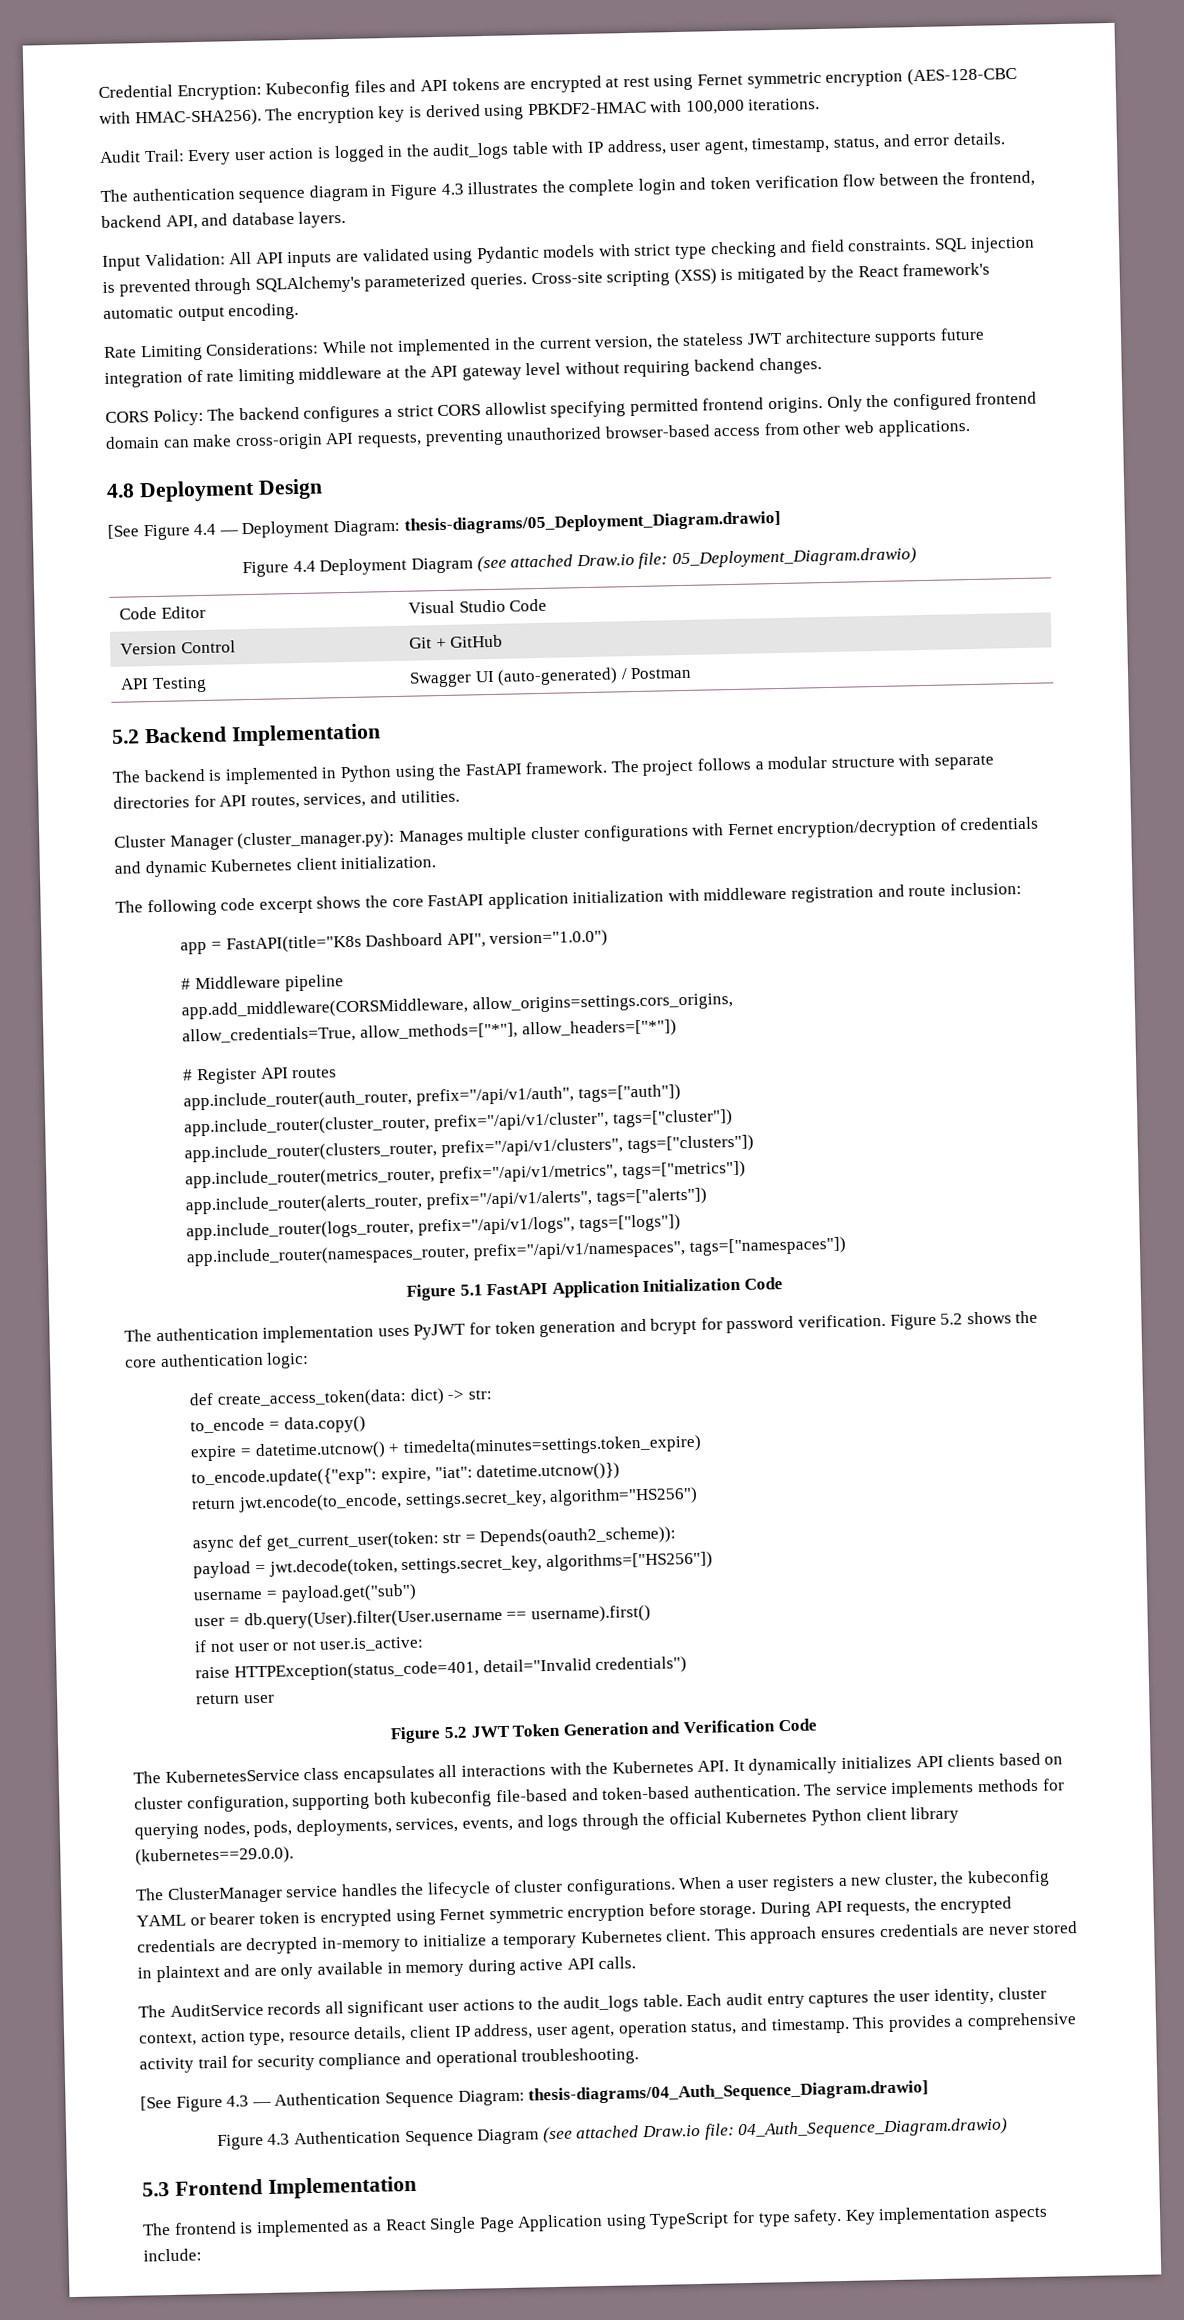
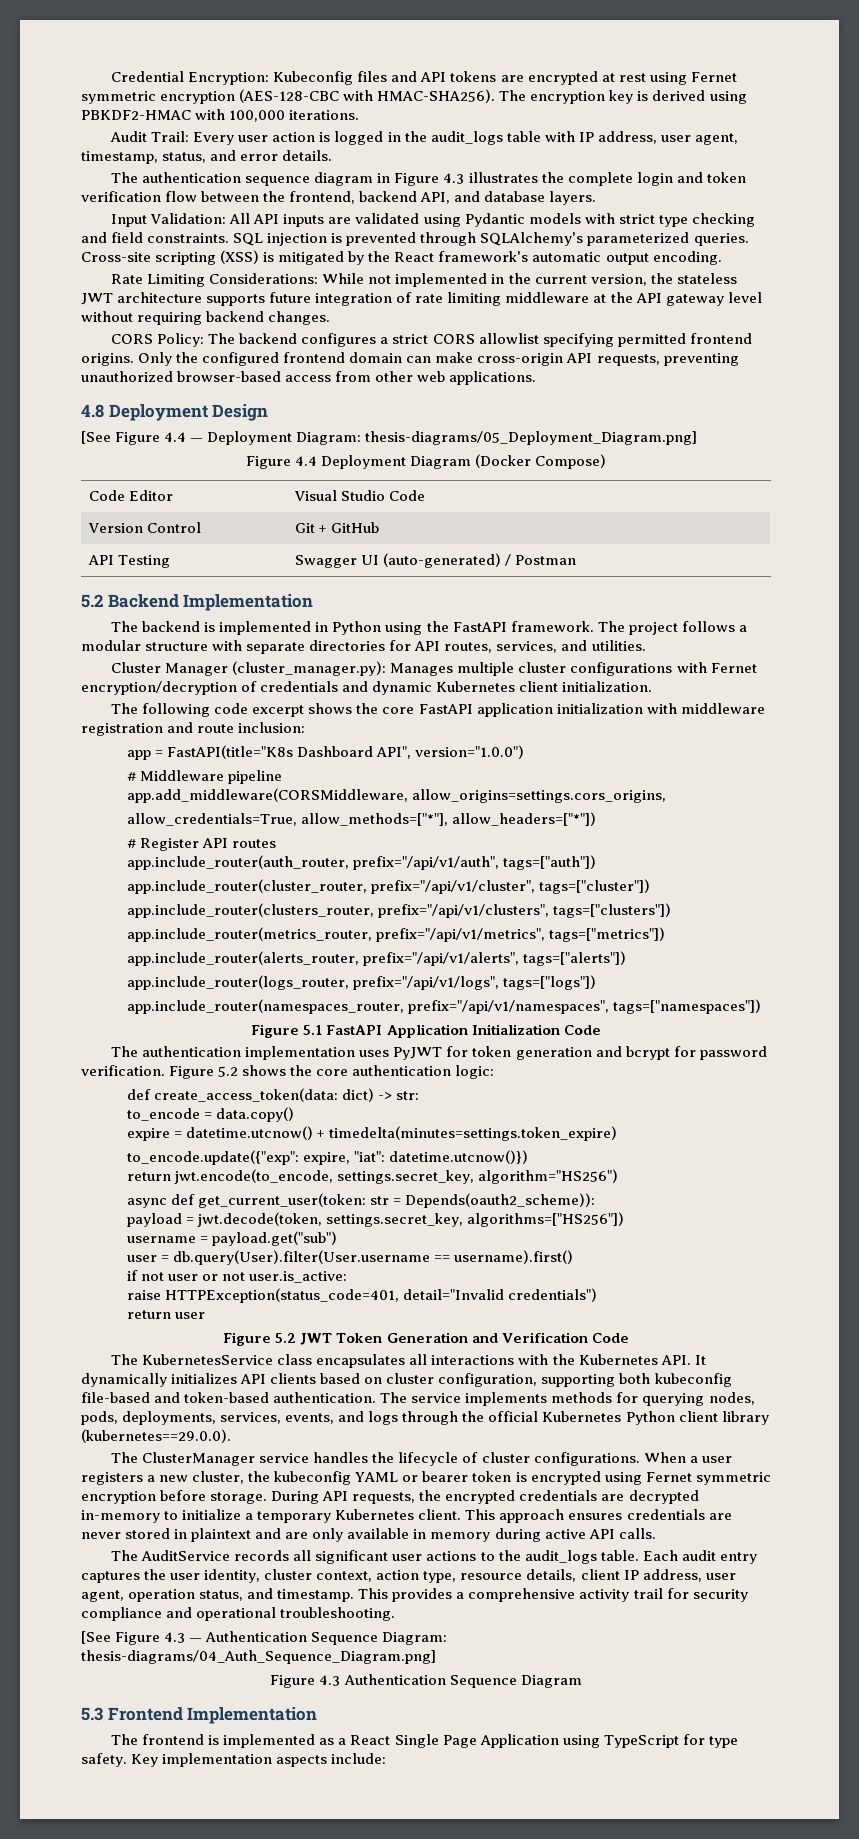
[403,510,781,535] thesis-diagrams/05_Deployment_Diagram.drawio] -> [365,431,698,445] thesis-diagrams/05_Deployment_Diagram.png]
[476,547,917,573] (see attached Draw.io file: 05_Deployment_Diagram.drawio) -> [475,454,607,469] (Docker Compose)
[528,2080,930,2105] thesis-diagrams/04_Auth_Sequence_Diagram.drawio] -> [81,1650,436,1664] thesis-diagrams/04_Auth_Sequence_Diagram.png]
[542,2117,1009,2144] (see attached Draw.io file: 04_Auth_Sequence_Diagram.drawio) -> (582, 1681) none

